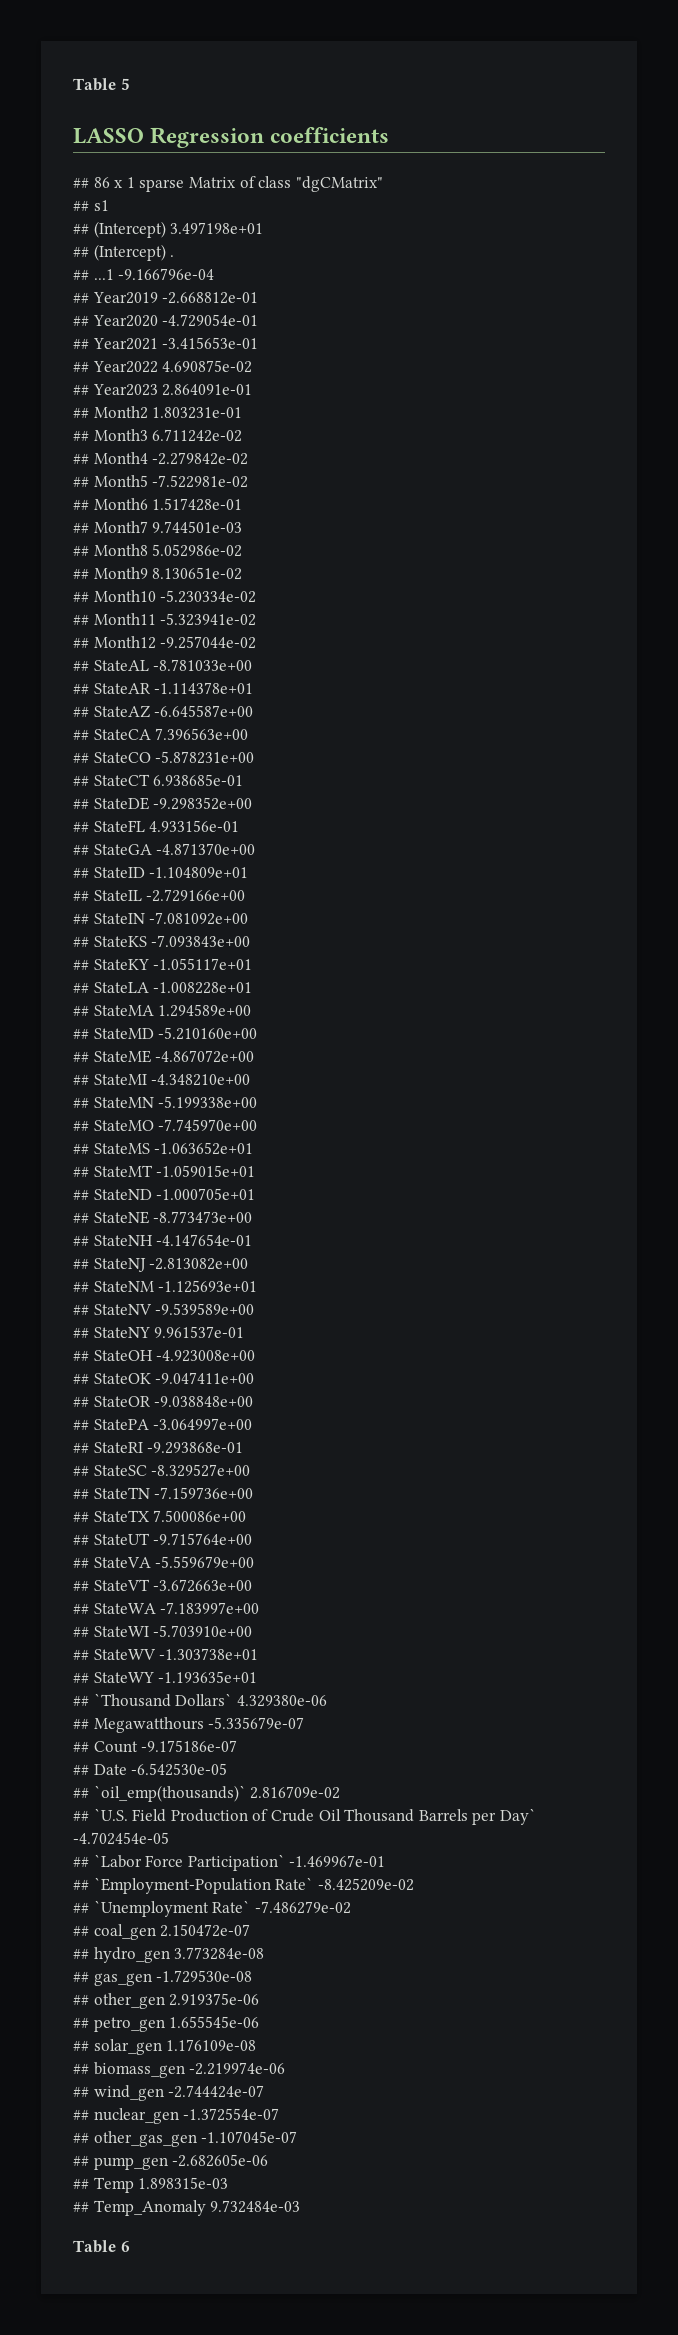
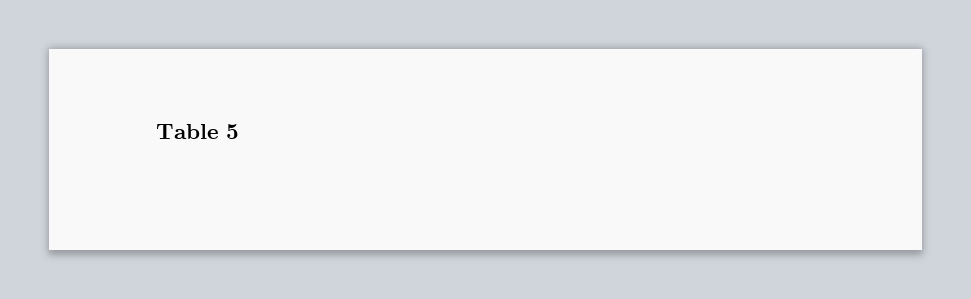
[73,127,390,148] [73,176,383,192] [73,200,109,211] [73,221,264,238] [73,244,175,261] [73,268,215,280] [73,292,259,304] [73,314,259,327] [73,337,259,350] [73,360,253,373] [73,384,253,396] [73,406,243,419] [73,429,243,442] [73,452,249,465] [73,475,249,488] [73,498,243,511] [73,521,243,533] [73,544,243,557] [73,567,243,580] [73,590,257,603] [73,613,257,626] [73,636,257,649] [73,659,253,671] [73,682,254,694] [73,705,254,718] [73,728,249,740] [73,751,255,764] [73,774,244,786] [73,797,253,810] [73,820,240,832] [73,843,256,855] [73,867,249,878] [73,889,246,902] [73,912,249,925] [73,935,251,947] [73,958,253,970] [73,982,253,994] [73,1004,252,1017] [73,1027,258,1040] [73,1050,255,1063] [73,1074,251,1086] [73,1096,258,1108] [73,1119,258,1131] [73,1142,254,1155] [73,1165,256,1177] [73,1188,256,1200] [73,1211,253,1224] [73,1234,253,1246] [73,1258,249,1272] [73,1280,258,1293] [73,1303,255,1315] [73,1326,245,1338] [73,1350,256,1362] [73,1372,255,1384] [73,1396,254,1407] [73,1418,253,1430] [73,1442,244,1454] [73,1464,251,1477] [73,1487,254,1499] [73,1510,247,1522] [73,1533,253,1545] [73,1556,255,1568] [73,1579,253,1592] [73,1602,260,1614] [73,1625,253,1637] [73,1648,259,1660] [73,1671,258,1683] [73,1693,327,1707] [73,1717,305,1733] [73,1740,238,1753] [73,1763,228,1776] [73,1785,341,1802] [73,1808,536,1825] [73,1832,169,1845] [73,1854,386,1871] [73,1877,414,1894] [73,1900,351,1917] [73,1924,251,1940] [73,1947,265,1963] [73,1970,253,1986] [73,1993,260,2009] [73,2016,260,2032] [73,2039,257,2055] [73,2062,286,2078] [73,2085,265,2101] [73,2108,280,2124] [73,2131,298,2147] [73,2154,269,2170] [73,2177,229,2193] [73,2200,301,2216] [73,2240,130,2253] // LASSO Regression coefficients // ## 86 x 1 sparse Matrix of class "dgCMatrix" // ## s1 // ## (Intercept) 3.497198e+01 // ## (Intercept) . // ## ...1 -9.166796e-04 // ## Year2019 -2.668812e-01 // ## Year2020 -4.729054e-01 // ## Year2021 -3.415653e-01 // ## Year2022 4.690875e-02 // ## Year2023 2.864091e-01 // ## Month2 1.803231e-01 // ## Month3 6.711242e-02 // ## Month4 -2.279842e-02 // ## Month5 -7.522981e-02 // ## Month6 1.517428e-01 // ## Month7 9.744501e-03 // ## Month8 5.052986e-02 // ## Month9 8.130651e-02 // ## Month10 -5.230334e-02 // ## Month11 -5.323941e-02 // ## Month12 -9.257044e-02 // ## StateAL -8.781033e+00 // ## StateAR -1.114378e+01 // ## StateAZ -6.645587e+00 // ## StateCA 7.396563e+00 // ## StateCO -5.878231e+00 // ## StateCT 6.938685e-01 // ## StateDE -9.298352e+00 // ## StateFL 4.933156e-01 // ## StateGA -4.871370e+00 // ## StateID -1.104809e+01 // ## StateIL -2.729166e+00 // ## StateIN -7.081092e+00 // ## StateKS -7.093843e+00 // ## StateKY -1.055117e+01 // ## StateLA -1.008228e+01 // ## StateMA 1.294589e+00 // ## StateMD -5.210160e+00 // ## StateME -4.867072e+00 // ## StateMI -4.348210e+00 // ## StateMN -5.199338e+00 // ## StateMO -7.745970e+00 // ## StateMS -1.063652e+01 // ## StateMT -1.059015e+01 // ## StateND -1.000705e+01 // ## StateNE -8.773473e+00 // ## StateNH -4.147654e-01 // ## StateNJ -2.813082e+00 // ## StateNM -1.125693e+01 // ## StateNV -9.539589e+00 // ## StateNY 9.961537e-01 // ## StateOH -4.923008e+00 // ## StateOK -9.047411e+00 // ## StateOR -9.038848e+00 // ## StatePA -3.064997e+00 // ## StateRI -9.293868e-01 // ## StateSC -8.329527e+00 // ## StateTN -7.159736e+00 // ## StateTX 7.500086e+00 // ## StateUT -9.715764e+00 // ## StateVA -5.559679e+00 // ## StateVT -3.672663e+00 // ## StateWA -7.183997e+00 // ## StateWI -5.703910e+00 // ## StateWV -1.303738e+01 // ## StateWY -1.193635e+01 // ## `Thousand Dollars` 4.329380e-06 // ## Megawatthours -5.335679e-07 // ## Count -9.175186e-07 // ## Date -6.542530e-05 // ## `oil_emp(thousands)` 2.816709e-02 // ## `U.S. Field Production of Crude Oil Thousand Barrels per Day` -4.702454e-05 // ## `Labor Force Participation` -1.469967e-01 // ## `Employment-Population Rate` -8.425209e-02 // ## `Unemployment Rate` -7.486279e-02 // ## coal_gen 2.150472e-07 // ## hydro_gen 3.773284e-08 // ## gas_gen -1.729530e-08 // ## other_gen 2.919375e-06 // ## petro_gen 1.655545e-06 // ## solar_gen 1.176109e-08 // ## biomass_gen -2.219974e-06 // ## wind_gen -2.744424e-07 // ## nuclear_gen -1.372554e-07 // ## other_gas_gen -1.107045e-07 // ## pump_gen -2.682605e-06 // ## Temp 1.898315e-03 // ## Temp_Anomaly 9.732484e-03 // Table 6 -> (239, 131) none

